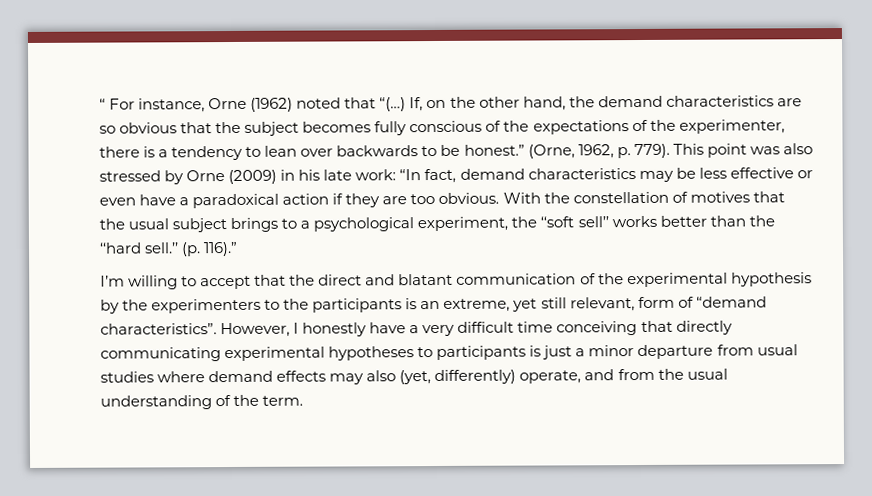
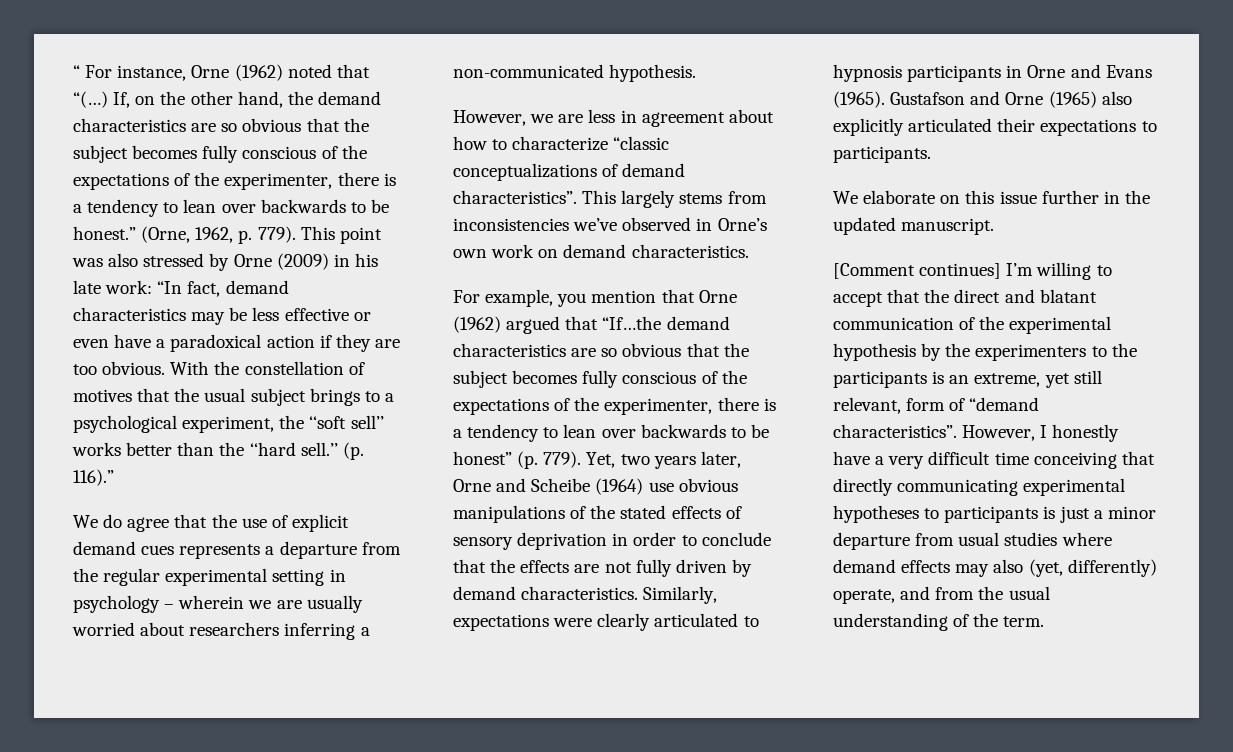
(239, 249) none -> [73,514,349,532] [73,541,401,559] [73,568,346,586] [73,595,363,613] [72,622,370,640] [453,64,697,82] [453,109,774,127] [453,136,670,151] [453,163,686,181] [453,190,767,208] [453,217,767,231] [453,244,749,258] [453,289,737,307] [453,316,730,334] [453,343,749,357] [453,370,747,388] [453,397,776,415] [453,424,769,442] [453,451,741,469] [453,478,738,495] [453,505,742,523] [453,532,771,550] [453,559,752,577] [453,586,718,604] [453,613,759,631] [833,64,1152,82] [833,91,1132,108] [833,118,1157,136] [833,146,931,163] [833,190,1150,204] [833,217,995,235] [833,263,1002,279] We do agree that the use of explicit demand cues represents a departure from the regular experimental setting in psychology – wherein we are usually worried about researchers inferring a non-communicated hypothesis. // However, we are less in agreement about how to characterize “classic conceptualizations of demand characteristics”. This largely stems from inconsistencies we’ve observed in Orne’s own work on demand characteristics. // For example, you mention that Orne (1962) argued that “If…the demand characteristics are so obvious that the subject becomes fully conscious of the expectations of the experimenter, there is a tendency to lean over backwards to be honest” (p. 779). Yet, two years later, Orne and Scheibe (1964) use obvious manipulations of the stated effects of sensory deprivation in order to conclude that the effects are not fully driven by demand characteristics. Similarly, expectations were clearly articulated to hypnosis participants in Orne and Evans (1965). Gustafson and Orne (1965) also explicitly articulated their expectations to participants. // We elaborate on this issue further in the updated manuscript. // [Comment continues]

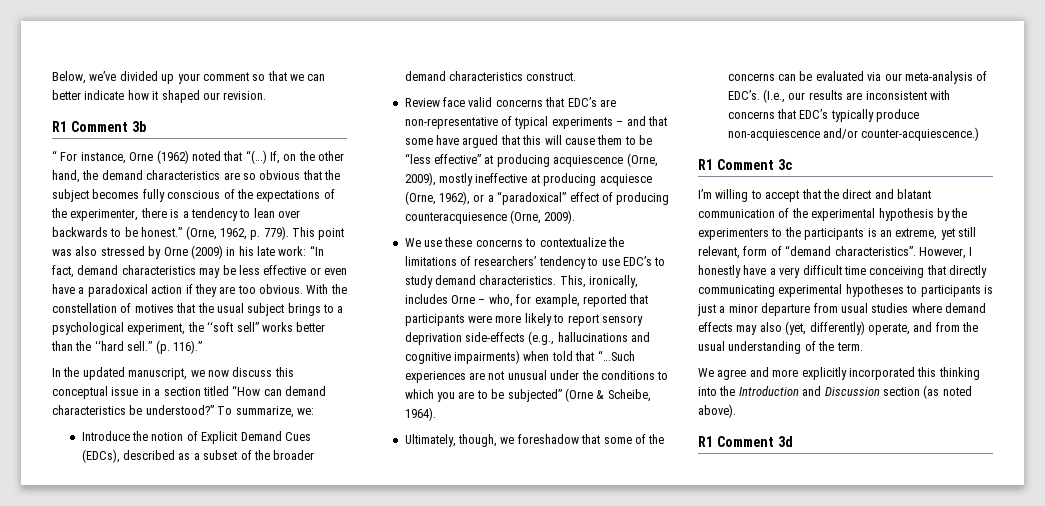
(73, 71) none -> [52,71,326,84] [52,90,267,103] [52,121,146,132] Below, we’ve divided up your comment so that we can better indicate how it shaped our revision. // R1 Comment 3b //
[73,514,349,532] [73,541,401,559] [73,568,346,586] [73,595,363,613] [72,622,370,640] [453,64,697,82] [453,109,774,127] [453,136,670,151] [453,163,686,181] [453,190,767,208] [453,217,767,231] [453,244,749,258] [453,289,737,307] [453,316,730,334] [453,343,749,357] [453,370,747,388] [453,397,776,415] [453,424,769,442] [453,451,741,469] [453,478,738,495] [453,505,742,523] [453,532,771,550] [453,559,752,577] [453,586,718,604] [453,613,759,631] [833,64,1152,82] [833,91,1132,108] [833,118,1157,136] [833,146,931,163] [833,190,1150,204] [833,217,995,235] [833,263,1002,279] We do agree that the use of explicit demand cues represents a departure from the regular experimental setting in psychology – wherein we are usually worried about researchers inferring a non-communicated hypothesis. // However, we are less in agreement about how to characterize “classic conceptualizations of demand characteristics”. This largely stems from inconsistencies we’ve observed in Orne’s own work on demand characteristics. // For example, you mention that Orne (1962) argued that “If…the demand characteristics are so obvious that the subject becomes fully conscious of the expectations of the experimenter, there is a tendency to lean over backwards to be honest” (p. 779). Yet, two years later, Orne and Scheibe (1964) use obvious manipulations of the stated effects of sensory deprivation in order to conclude that the effects are not fully driven by demand characteristics. Similarly, expectations were clearly articulated to hypnosis participants in Orne and Evans (1965). Gustafson and Orne (1965) also explicitly articulated their expectations to participants. // We elaborate on this issue further in the updated manuscript. // [Comment continues] -> [52,367,294,380] [52,385,326,399] [52,405,314,418] [81,431,311,444] [81,449,315,463] [404,71,577,81] [404,97,616,107] [404,116,667,129] [404,135,653,148] [404,153,658,167] [404,172,652,186] [404,191,670,205] [404,210,576,224] [404,237,624,247] [404,256,666,269] [404,275,639,288] [404,294,649,307] [404,313,643,326] [404,331,651,345] [404,350,635,364] [404,370,669,383] [404,388,651,402] [404,407,436,421] [404,434,665,447] [727,71,988,84] [727,89,950,103] [727,109,920,122] [727,127,980,141] [698,159,792,170] In the updated manuscript, we now discuss this conceptual issue in a section titled “How can demand characteristics be understood?” To summarize, we: // Introduce the notion of Explicit Demand Cues (EDCs), described as a subset of the broader demand characteristics construct. // Review face valid concerns that EDC’s are non-representative of typical experiments – and that some have argued that this will cause them to be “less effective” at producing acquiescence (Orne, 2009), mostly ineffective at producing acquiesce (Orne, 1962), or a “paradoxical” effect of producing counteracquiesence (Orne, 2009). // We use these concerns to contextualize the limitations of researchers’ tendency to use EDC’s to study demand characteristics. This, ironically, includes Orne – who, for example, reported that participants were more likely to report sensory deprivation side-effects (e.g., hallucinations and cognitive impairments) when told that “…Such experiences are not unusual under the conditions to which you are to be subjected” (Orne & Scheibe, 1964). // Ultimately, though, we foreshadow that some of the concerns can be evaluated via our meta-analysis of EDC’s. (I.e., our results are inconsistent with concerns that EDC’s typically produce non-acquiescence and/or counter-acquiescence.) // R1 Comment 3c //
(1045, 621) none -> [698,367,980,380] [698,385,972,399] [698,404,736,418] [698,436,793,447] // We agree and more explicitly incorporated this thinking into the Introduction and Discussion section (as noted above). // R1 Comment 3d

